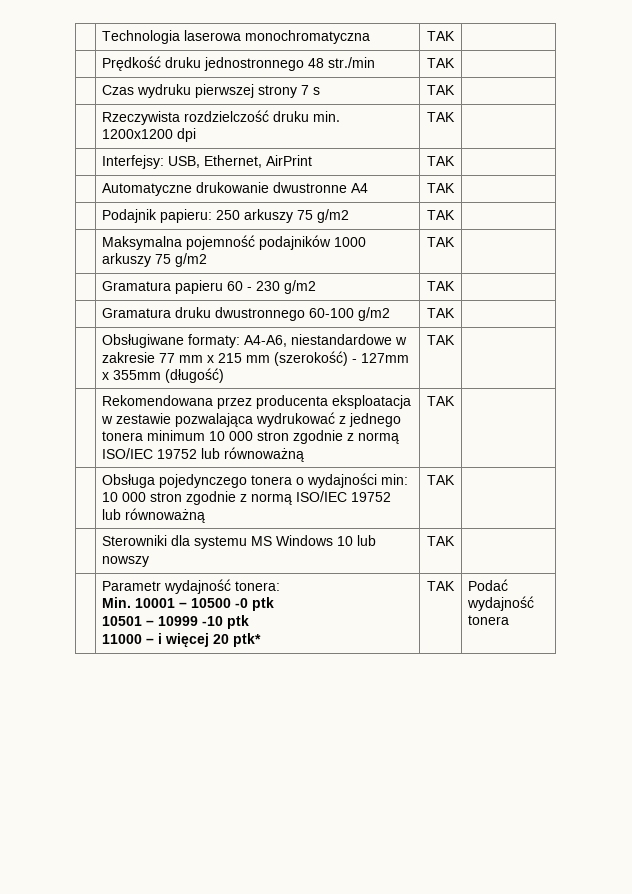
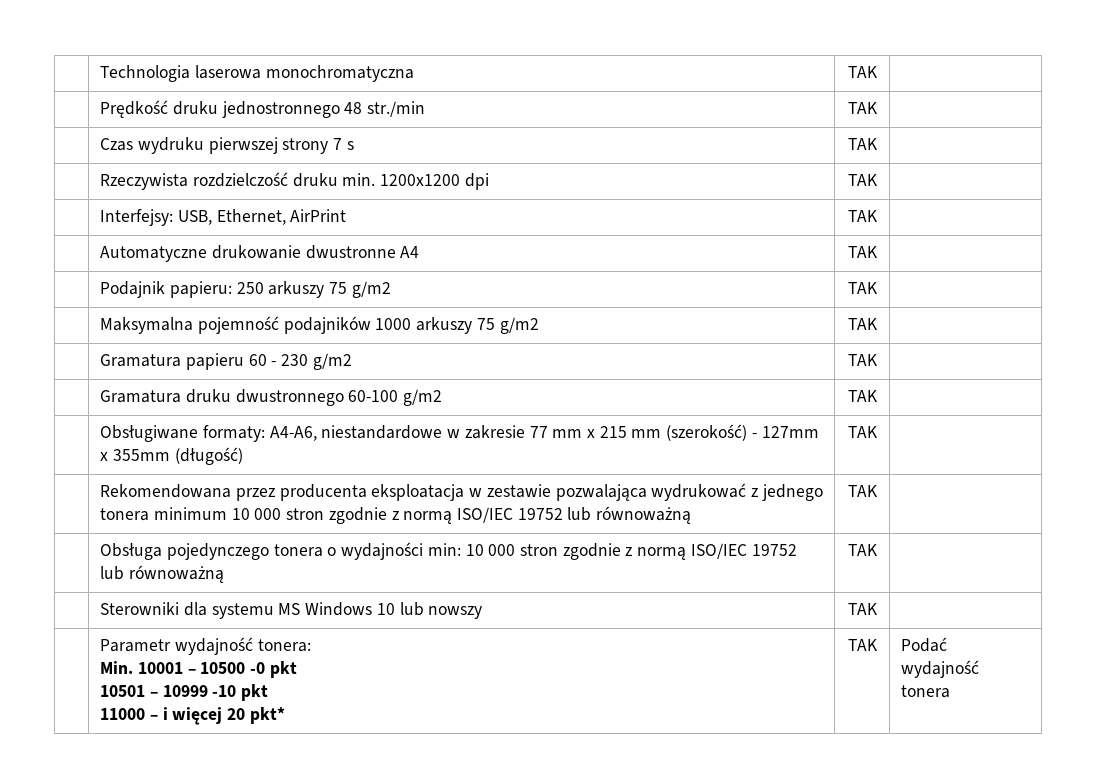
[251,597,274,611] ptk -> [269,661,297,678] pkt
[226,615,249,629] ptk -> [241,684,269,701] pkt
[232,633,261,647] ptk* -> [249,707,285,724] pkt*

